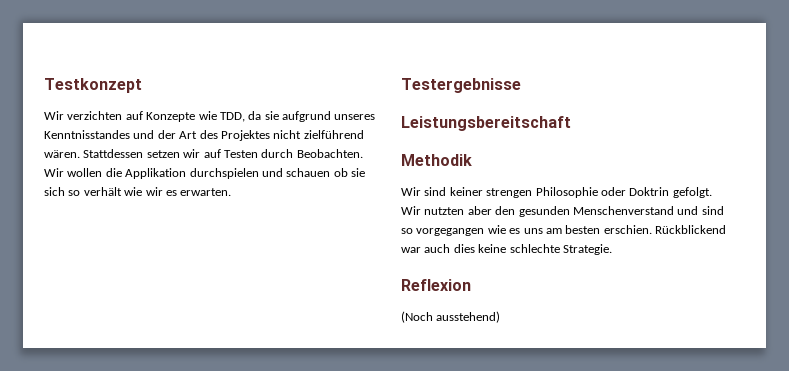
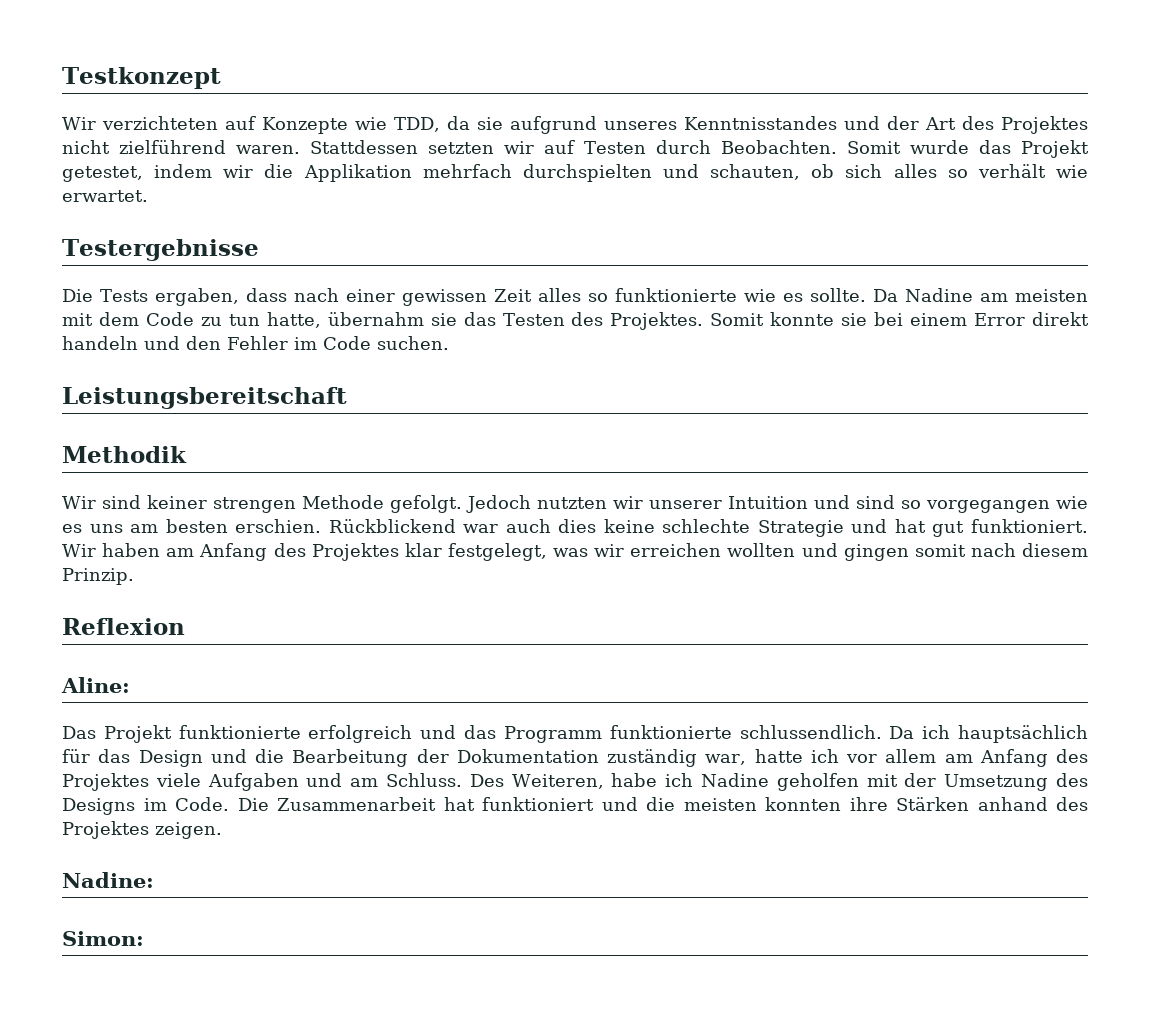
[67,111,123,120] verzichten -> [102,116,218,130] verzichteten
[44,149,180,158] wären. Stattdessen setzen -> [236,140,495,154] waren. Stattdessen setzten
[44,168,365,179] [44,187,232,196] [401,78,521,93] Wir wollen die Applikation durchspielen und schauen ob sie sich so verhält wie wir es erwarten. // Testergebnisse -> [846,140,1089,158] [62,164,1088,182] [62,190,148,202] [62,239,259,261] [62,288,1089,306] [62,312,1089,330] [62,336,449,350] Somit wurde das Projekt getestet, indem wir die Applikation mehrfach durchspielten und schauten, ob sich alles so verhält wie erwartet. // Testergebnisse // Die Tests ergaben, dass nach einer gewissen Zeit alles so funktionierte wie es sollte. Da Nadine am meisten mit dem Code zu tun hatte, übernahm sie das Testen des Projektes. Somit konnte sie bei einem Error direkt handeln und den Fehler im Code suchen.
[535,187,712,198] [401,206,674,217] Philosophie oder Doktrin gefolgt. Wir nutzten aber den gesunden Menschenverstand -> [302,495,808,513] Methode gefolgt. Jedoch nutzten wir unserer Intuition
[562,244,612,255] [401,279,471,291] [401,311,501,323] Strategie. // Reflexion // (Noch ausstehend) -> [757,519,1088,537] [62,543,1088,561] [62,568,134,585] [62,618,185,635] [61,677,130,693] [62,725,1089,743] [62,749,1088,767] [62,773,1089,791] [62,797,1088,815] [62,821,222,839] [62,872,154,888] [62,931,144,946] Strategie und hat gut funktioniert. Wir haben am Anfang des Projektes klar festgelegt, was wir erreichen wollten und gingen somit nach diesem Prinzip. // Reflexion // Aline: // Das Projekt funktionierte erfolgreich und das Programm funktionierte schlussendlich. Da ich hauptsächlich für das Design und die Bearbeitung der Dokumentation zuständig war, hatte ich vor allem am Anfang des Projektes viele Aufgaben und am Schluss. Des Weiteren, habe ich Nadine geholfen mit der Umsetzung des Designs im Code. Die Zusammenarbeit hat funktioniert und die meisten konnten ihre Stärken anhand des Projektes zeigen. // Nadine: // Simon:

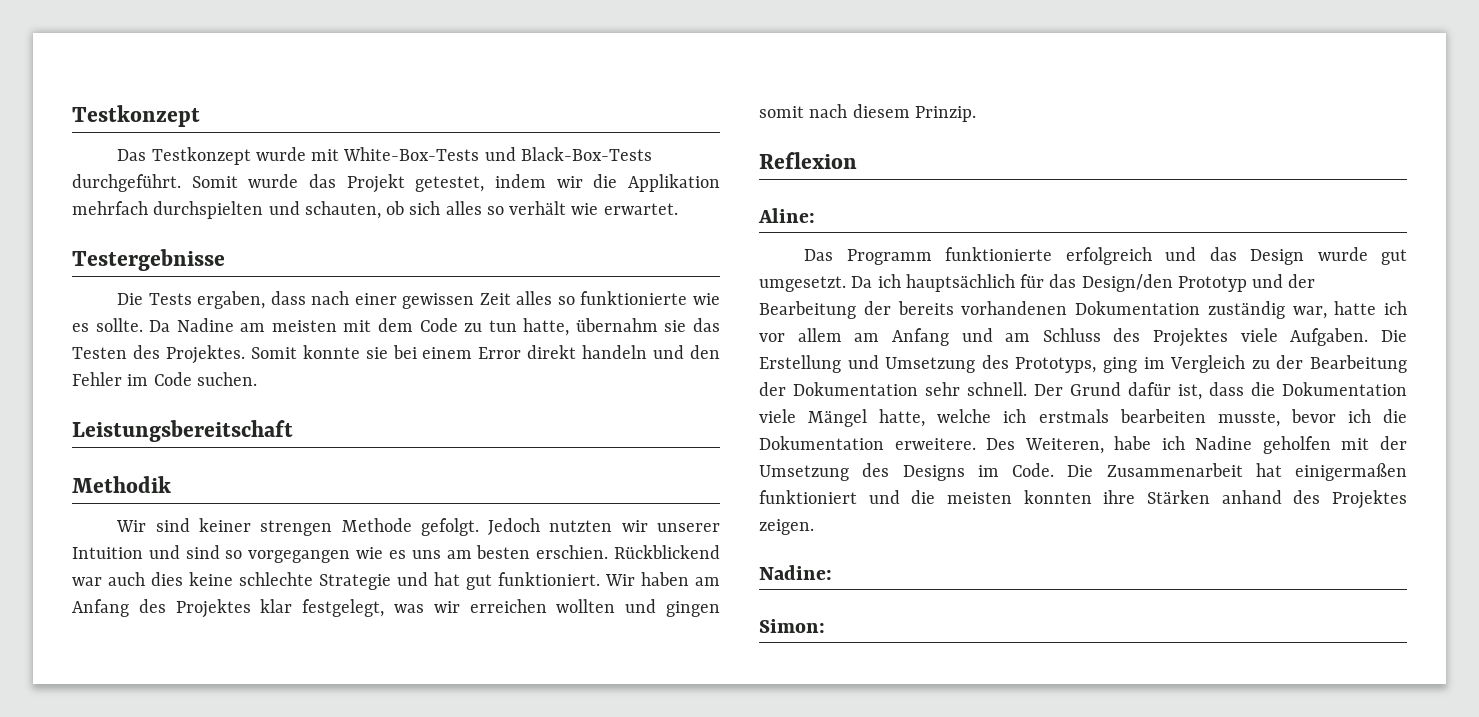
[62,116,1088,134] [62,140,837,154] Wir verzichteten auf Konzepte wie TDD, da sie aufgrund unseres Kenntnisstandes und der Art des Projektes nicht zielführend waren. Stattdessen setzten wir auf Testen durch Beobachten. -> [117,147,652,165] [72,174,181,192] Das Testkonzept wurde mit White-Box-Tests und Black-Box-Tests durchgeführt.
[103,725,172,743] Projekt -> [846,249,932,265] Programm
[503,725,882,743] Programm funktionierte schlussendlich. -> [1250,247,1407,265] [759,276,846,292] Design wurde gut umgesetzt.
[138,749,449,767] Design und die Bearbeitung der -> [1081,274,1316,292] [759,301,1068,319] Design/den Prototyp und der Bearbeitung der bereits vorhandenen
[1056,749,1088,763] [62,773,463,791] des Projektes viele Aufgaben und am Schluss. -> [961,328,1407,347] [759,355,1407,373] [759,382,1407,400] [759,409,1407,427] [759,436,976,450] und am Schluss des Projektes viele Aufgaben. Die Erstellung und Umsetzung des Prototyps, ging im Vergleich zu der Bearbeitung der Dokumentation sehr schnell. Der Grund dafür ist, dass die Dokumentation viele Mängel hatte, welche ich erstmals bearbeiten musste, bevor ich die Dokumentation erweitere.
(475, 804) none -> [1295,463,1407,481] einigermaßen

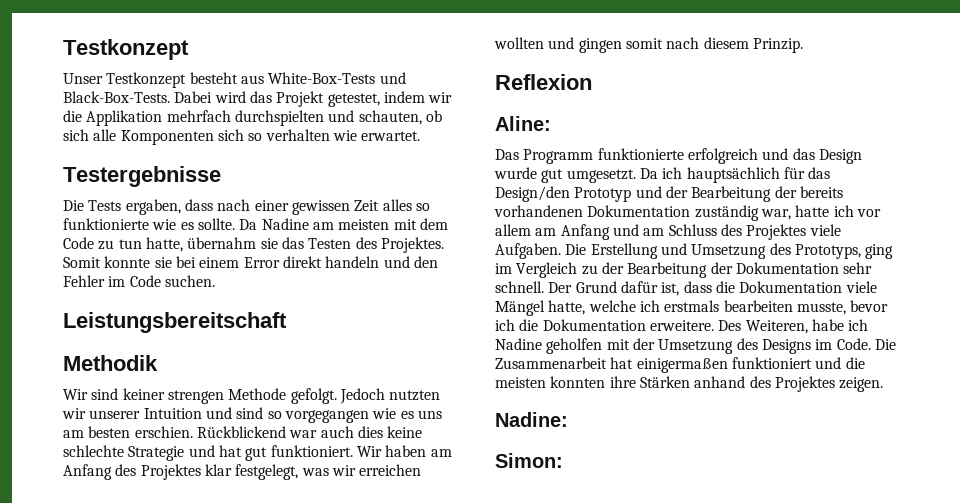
[117,147,652,165] [72,174,299,192] Das Testkonzept wurde mit White-Box-Tests und Black-Box-Tests durchgeführt. Somit wurde -> [63,72,406,88] [63,91,246,103] Unser Testkonzept besteht aus White-Box-Tests und Black-Box-Tests. Dabei wird
[445,201,567,215] alles so verhält -> [93,129,330,145] alle Komponenten sich so verhalten

